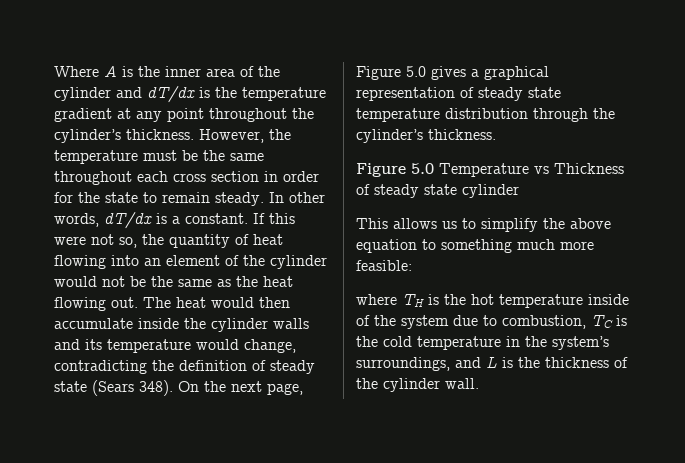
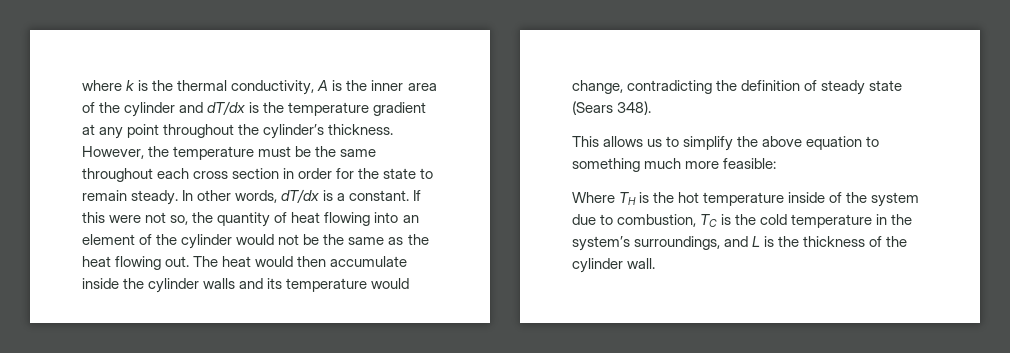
[54,66,99,77] Where -> [82,80,315,95] where k is the thermal conductivity,
[178,381,303,395] [356,66,549,80] [356,87,561,101] [356,108,615,122] [356,129,496,143] [356,163,624,177] [356,184,519,198] On the next page, Figure 5.0 gives a graphical representation of steady state temperature distribution through the cylinder’s thickness. // Figure 5.0 Temperature vs Thickness of steady state cylinder -> (652, 108) none
[356,294,397,305] where -> [572,192,615,203] Where

